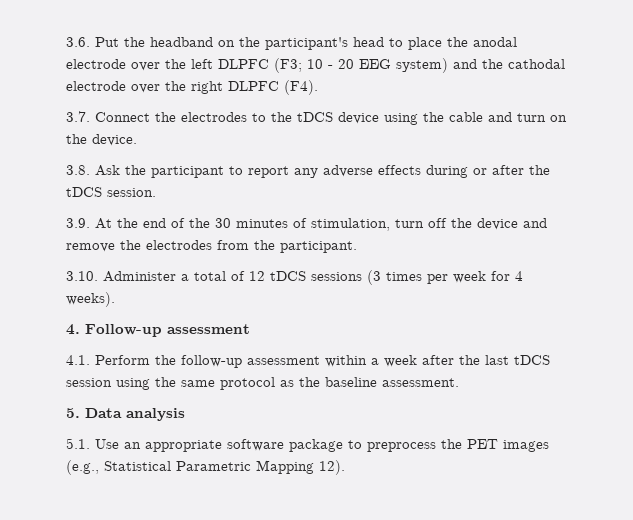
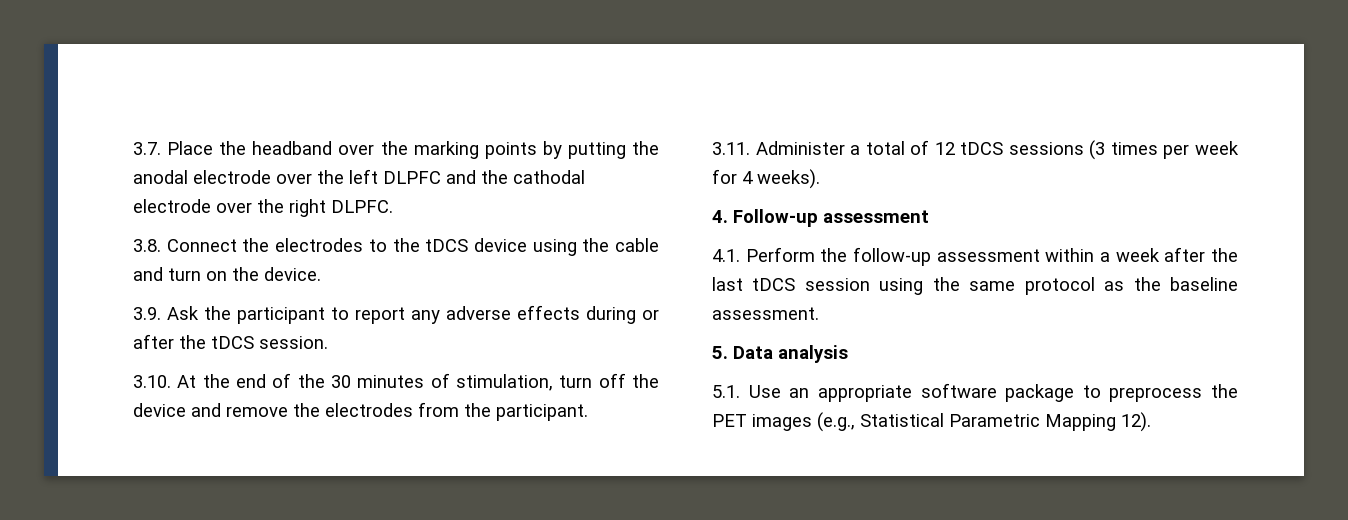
[66,37,442,50] 3.6. Put the headband on the participant's head to place -> [133,141,626,159] 3.7. Place the headband over the marking points by putting
[274,58,448,73] (F3; 10 - 20 EEG system) -> (441, 177) none
[228,80,318,95] [66,111,90,122] DLPFC (F4). // 3.7. -> [331,200,393,213] [133,239,161,252] DLPFC. // 3.8.
[66,165,90,175] 3.8. -> [133,307,161,320] 3.9.
[66,218,90,228] 3.9. -> [133,375,171,388] 3.10.
[66,271,98,281] 3.10. -> [712,142,750,155] 3.11.

